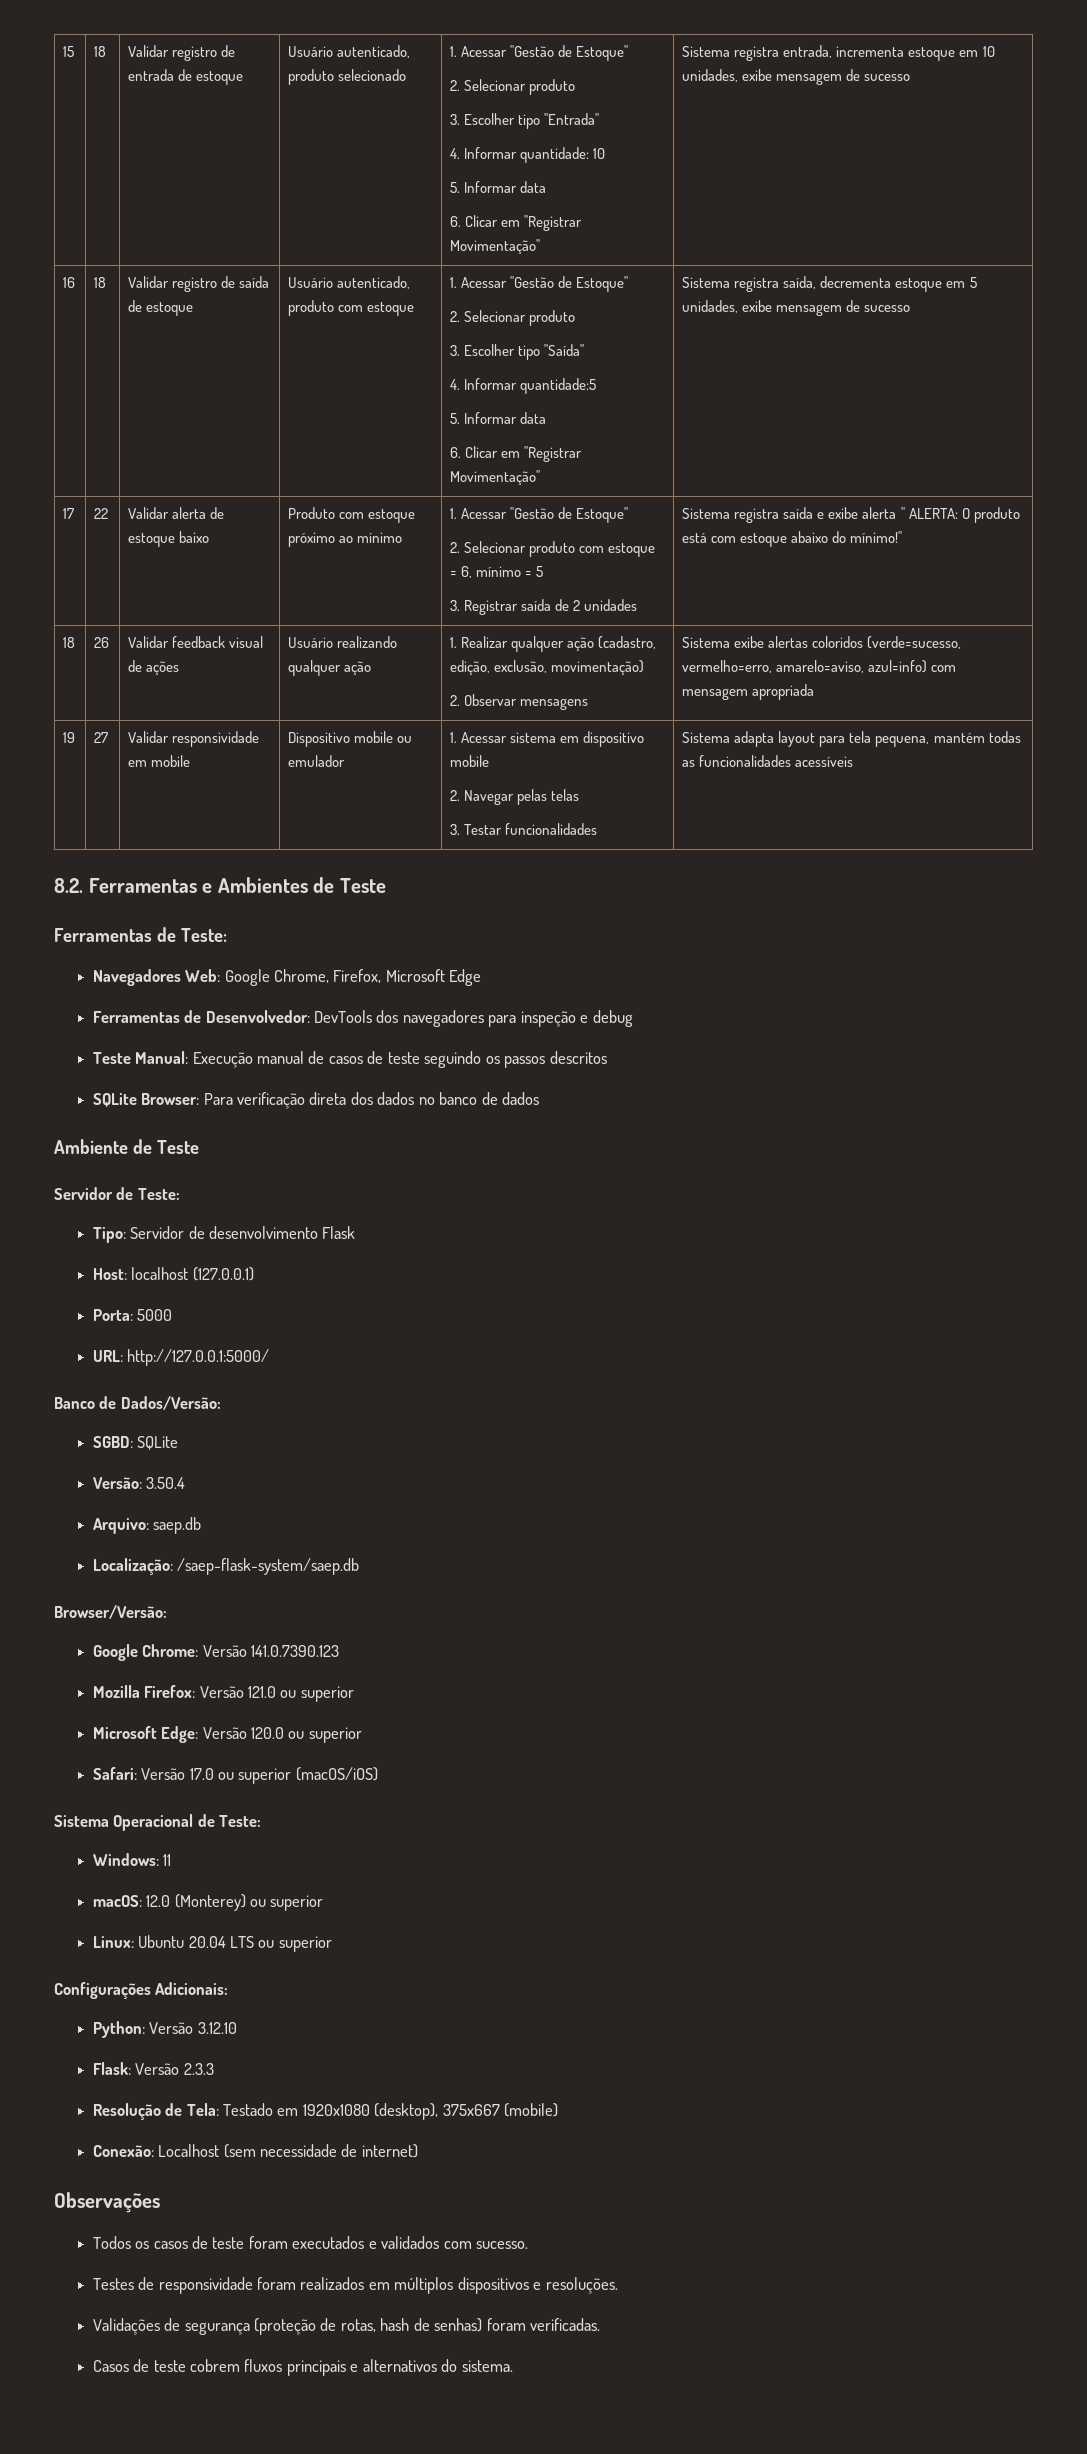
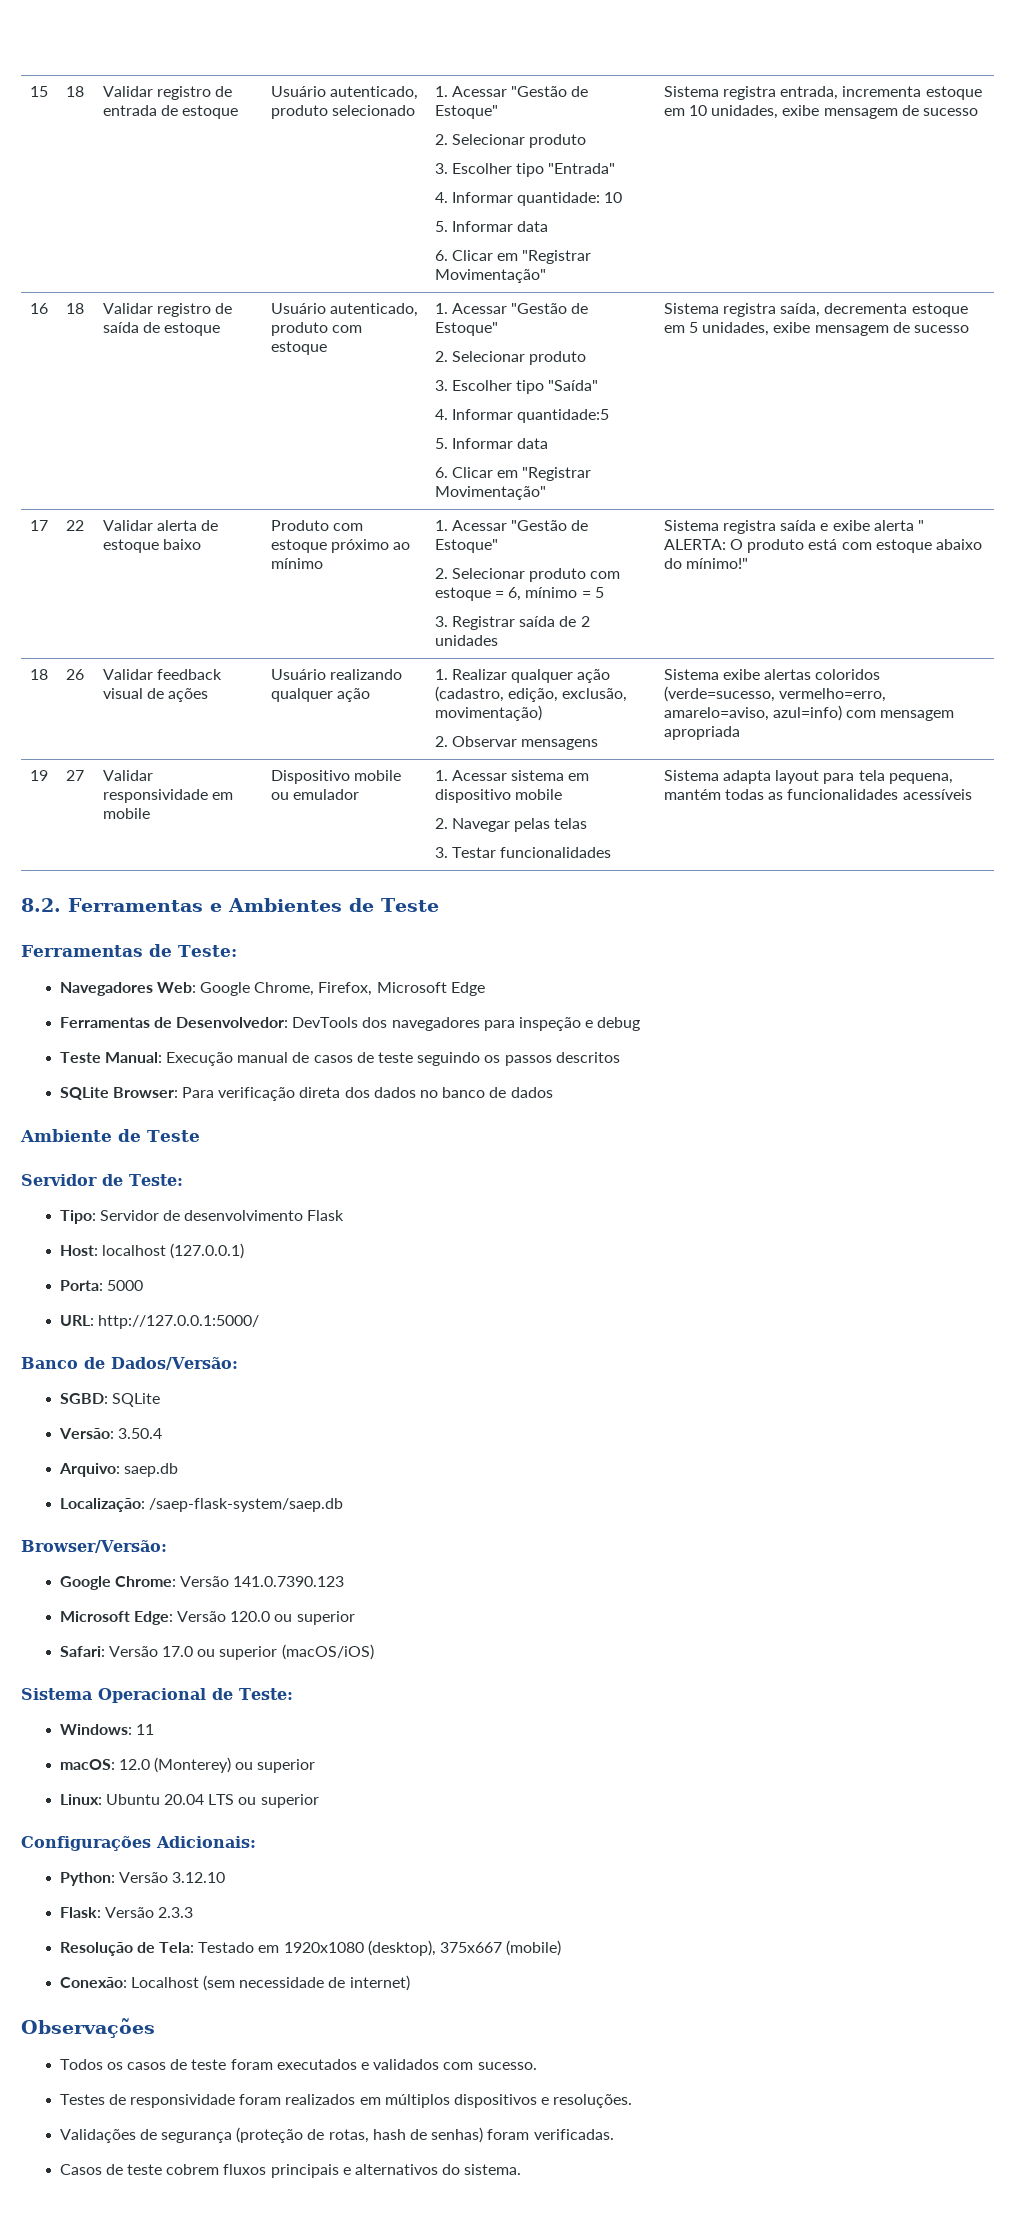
[92,1685,354,1702] // Mozilla Firefox: Versão 121.0 ou superior -> (345, 1581) none

